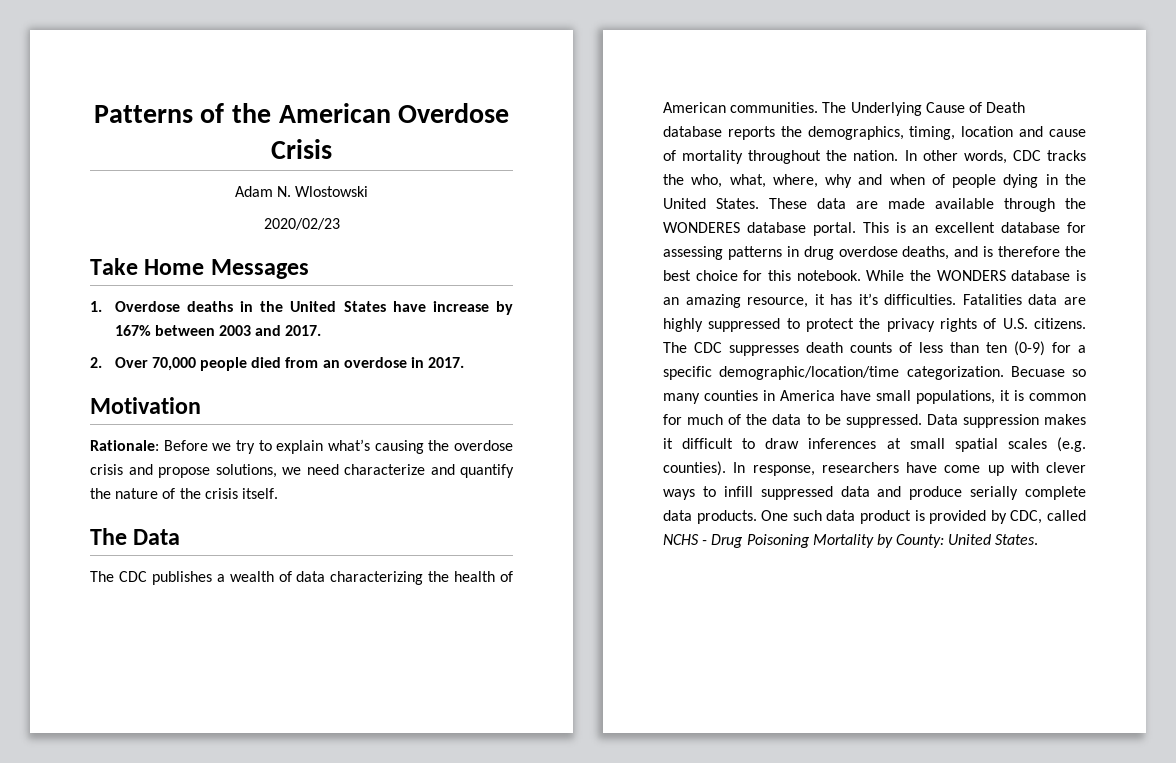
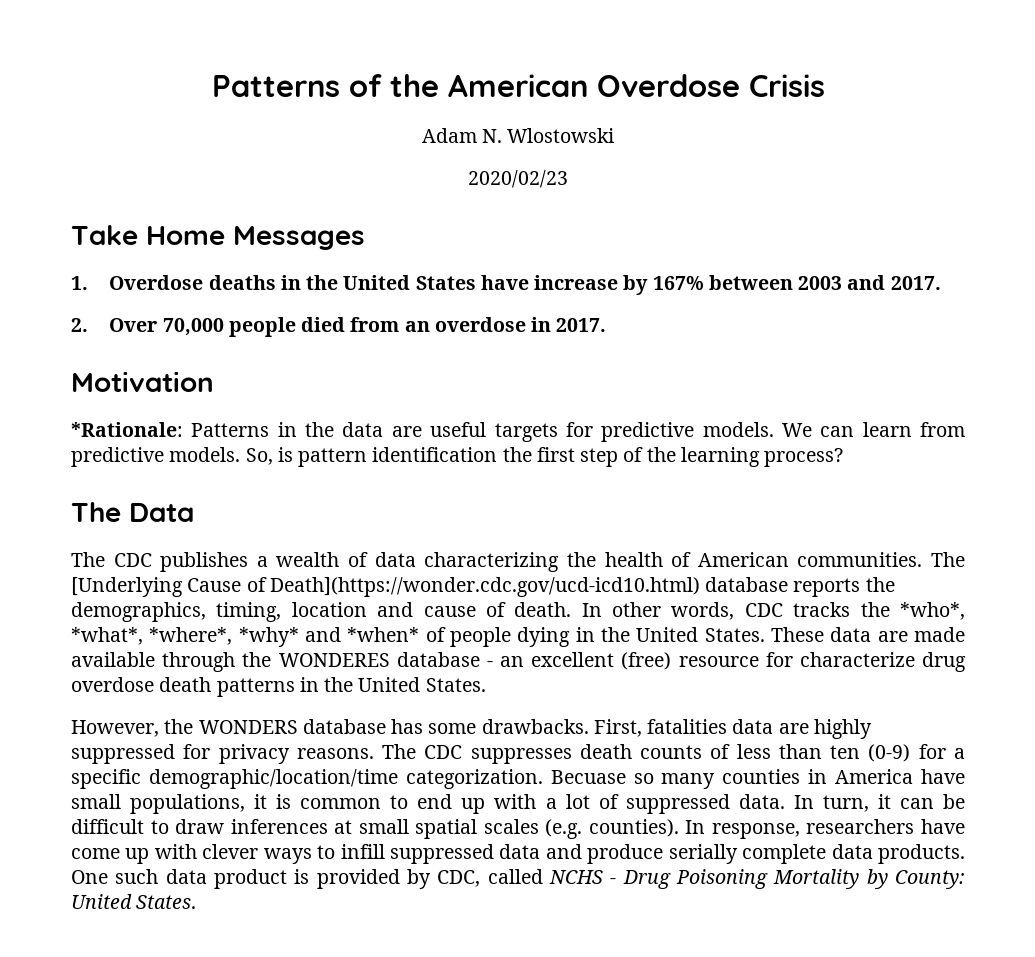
[90,439,513,454] [90,464,514,478] [90,488,278,499] Rationale: Before we try to explain what’s causing the overdose crisis and propose solutions, we need characterize and quantify the nature of the crisis itself. -> [71,422,965,442] [71,447,844,467] *Rationale: Patterns in the data are useful targets for predictive models. We can learn from predictive models. So, is pattern identification the first step of the learning process?
[850,102,922,116] Underlying -> [71,577,183,597] [Underlying
[986,102,1026,113] Death -> [269,577,700,597] Death](https://wonder.cdc.gov/ucd-icd10.html)
[682,150,899,164] mortality throughout the nation. -> [514,602,572,617] death.
[691,174,925,188] who, what, where, why and when -> [899,602,965,620] [71,627,420,647] *who*, *what*, *where*, *why* and *when*
[812,222,1086,236] [663,246,1086,260] [663,270,1086,281] [663,293,1086,308] [663,318,1086,332] portal. This is an excellent database for assessing patterns in drug overdose deaths, and is therefore the best choice for this notebook. While the WONDERS database is an amazing resource, it has it’s difficulties. Fatalities data are highly suppressed to protect the privacy rights of U.S. citizens. -> [486,652,966,672] [71,677,486,697] [71,719,872,739] [71,744,374,764] - an excellent (free) resource for characterize drug overdose death patterns in the United States. // However, the WONDERS database has some drawbacks. First, fatalities data are highly suppressed for privacy reasons.
[663,414,1086,428] [663,438,673,449] for much of the data to be suppressed. Data suppression makes it -> [390,794,965,814] to end up with a lot of suppressed data. In turn, it can be

